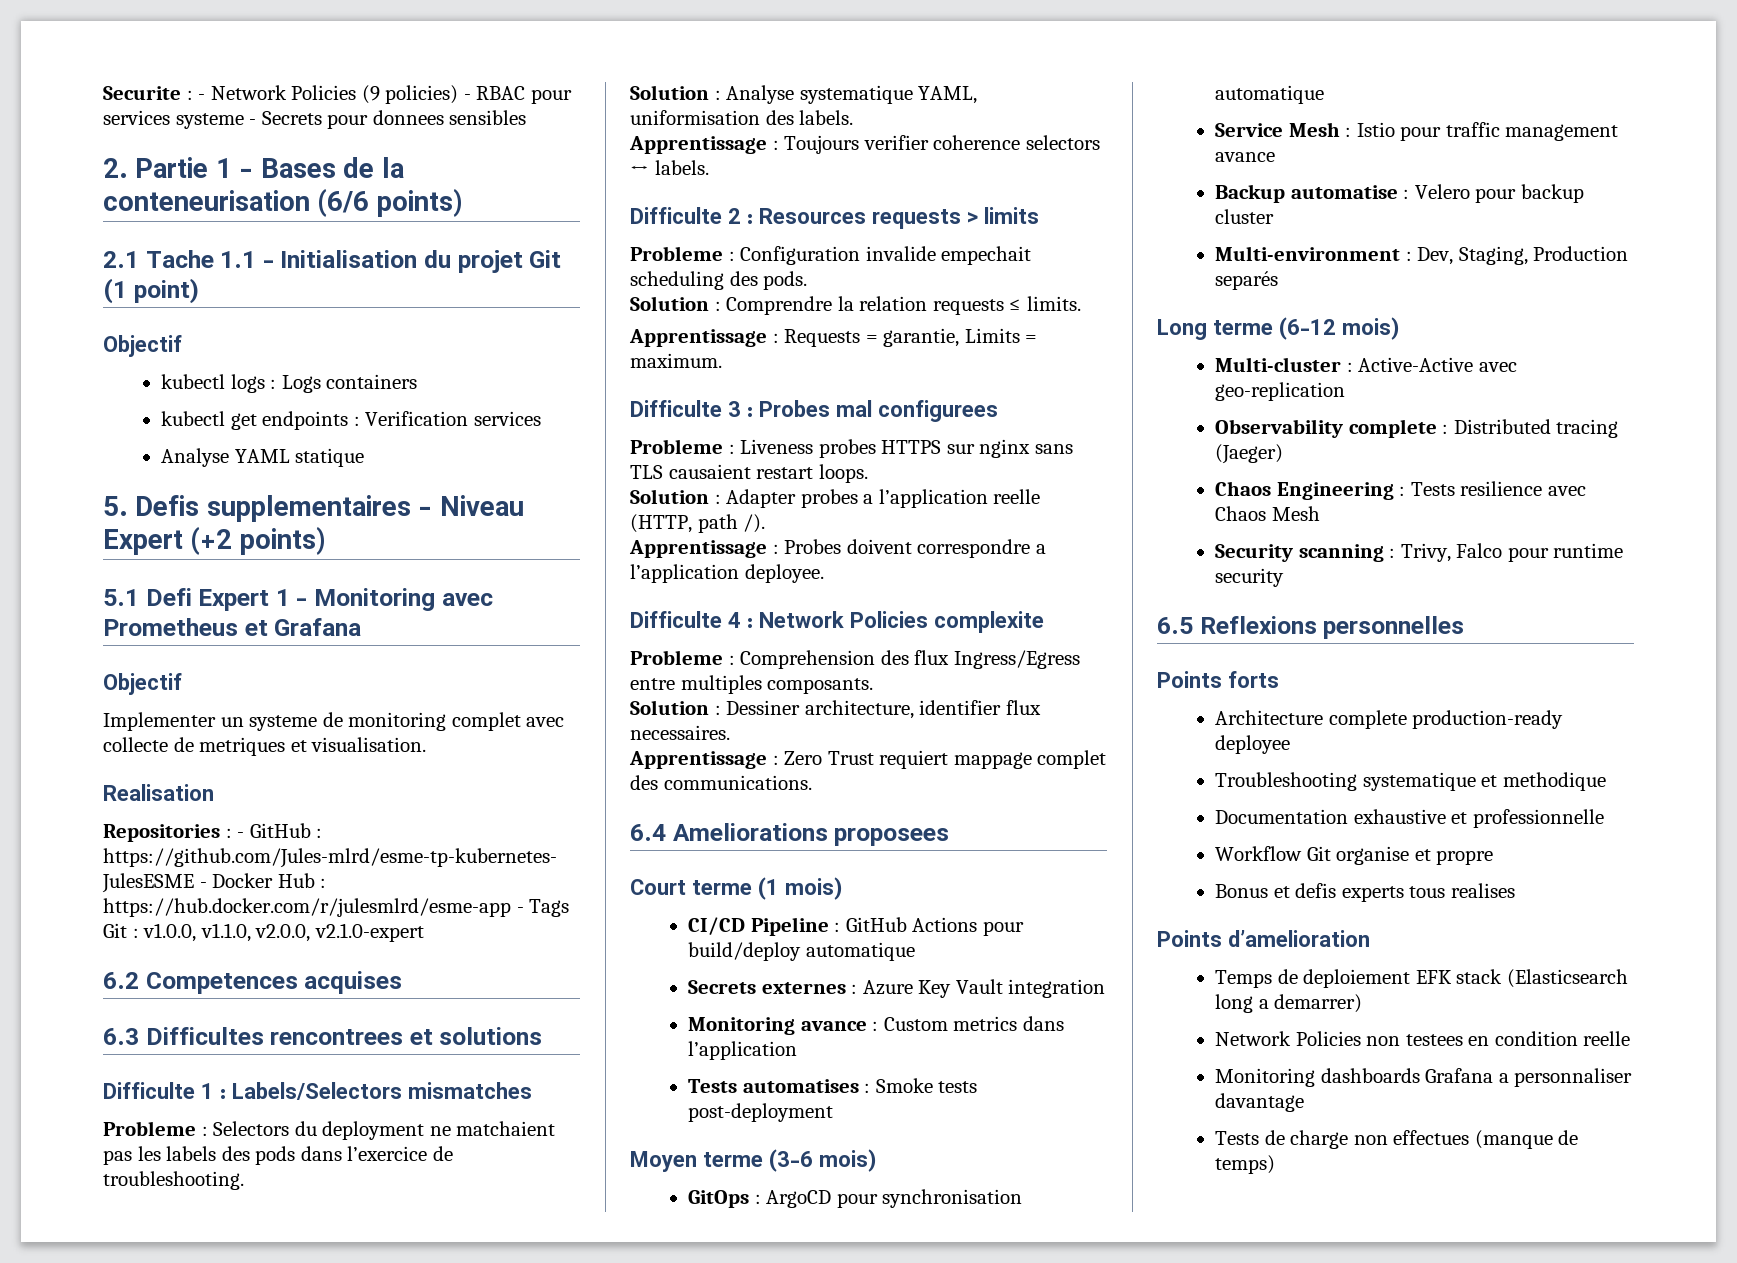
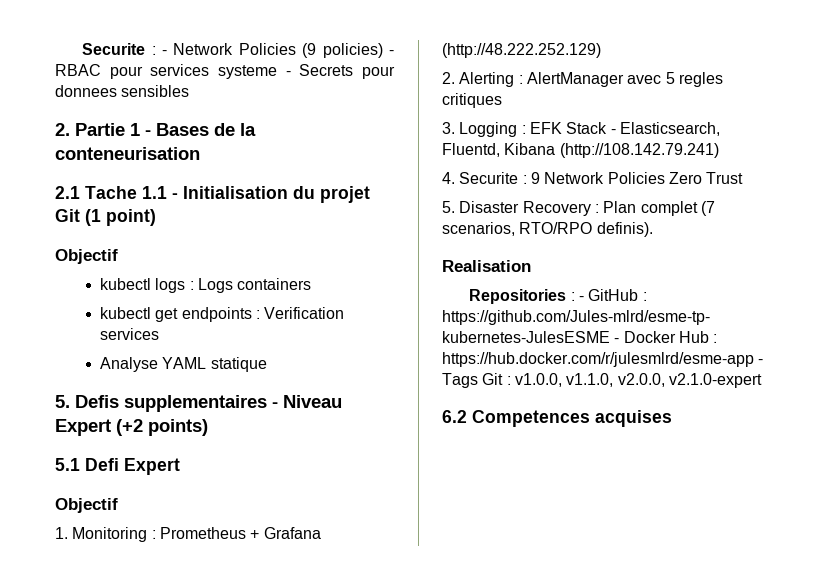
[317,188,463,217] (6/6 points) -> (200, 153) none
[275,588,493,611] [103,618,362,636] [103,673,182,695] [103,712,565,731] [103,737,427,756] 1 - Monitoring avec Prometheus et Grafana // Objectif // Implementer un systeme de monitoring complet avec collecte de metriques et visualisation. -> [55,498,118,513] [55,527,321,542] [442,43,601,58] [442,72,723,87] [442,93,502,108] [442,122,720,137] [442,143,719,158] [442,172,744,184] [442,201,715,216] [442,222,653,237] // Objectif // 1. Monitoring : Prometheus + Grafana (http://48.222.252.129) // 2. Alerting : AlertManager avec 5 regles critiques // 3. Logging : EFK Stack - Elasticsearch, Fluentd, Kibana (http://108.142.79.241) // 4. Securite : 9 Network Policies Zero Trust // 5. Disaster Recovery : Plan complet (7 scenarios, RTO/RPO definis).
[103,1027,543,1045] [103,1082,532,1100] [103,1121,556,1140] [103,1146,453,1165] [103,1171,244,1190] [630,85,978,104] [630,110,854,125] [629,135,1100,154] [630,160,709,175] [630,207,1039,229] [630,246,1032,265] [630,271,808,290] [630,296,1081,315] [629,328,1038,347] [630,353,722,368] [630,400,998,422] [630,439,1073,458] [630,464,868,483] [630,489,1041,508] [630,514,766,533] [629,539,1046,558] [630,564,824,583] [630,611,1044,633] [630,650,1080,669] [630,675,874,694] [630,700,1041,719] [630,725,730,740] [629,750,1107,769] [630,775,812,790] [630,823,950,846] [630,877,843,900] [688,917,1024,936] [688,942,915,961] [688,979,1106,998] [688,1016,1064,1035] [688,1041,798,1060] [688,1078,978,1093] [688,1103,834,1122] [630,1149,877,1172] [688,1189,1023,1208] [1215,85,1325,104] [1215,122,1619,141] [1215,152,1276,162] [1215,184,1584,203] [1215,209,1275,224] [1215,246,1629,265] [1215,271,1279,290] [1157,317,1400,340] [1215,357,1517,372] [1215,382,1346,401] [1215,419,1619,438] [1215,444,1284,464] [1215,481,1586,500] [1215,506,1320,521] [1215,543,1624,562] [1215,568,1285,587] [1157,616,1465,639] [1157,671,1279,688] [1215,710,1564,729] [1215,735,1291,754] [1215,772,1606,791] [1215,809,1604,828] [1215,846,1494,865] [1215,883,1515,902] [1157,930,1370,947] [1215,969,1628,988] [1215,994,1363,1013] [1215,1031,1631,1046] [1215,1068,1633,1087] [1215,1093,1305,1112] [1215,1130,1579,1149] [1215,1155,1276,1174] // 6.3 Difficultes rencontrees et solutions // Difficulte 1 : Labels/Selectors mismatches // Probleme : Selectors du deployment ne matchaient pas les labels des pods dans l’exercice de troubleshooting. // Solution : Analyse systematique YAML, uniformisation des labels. // Apprentissage : Toujours verifier coherence selectors ↔ labels. // Difficulte 2 : Resources requests > limits // Probleme : Configuration invalide empechait scheduling des pods. // Solution : Comprendre la relation requests ≤ limits. // Apprentissage : Requests = garantie, Limits = maximum. // Difficulte 3 : Probes mal configurees // Probleme : Liveness probes HTTPS sur nginx sans TLS causaient restart loops. // Solution : Adapter probes a l’application reelle (HTTP, path /). // Apprentissage : Probes doivent correspondre a l’application deployee. // Difficulte 4 : Network Policies complexite // Probleme : Comprehension des flux Ingress/Egress entre multiples composants. // Solution : Dessiner architecture, identifier flux necessaires. // Apprentissage : Zero Trust requiert mappage complet des communications. // 6.4 Ameliorations proposees // Court terme (1 mois) // CI/CD Pipeline : GitHub Actions pour build/deploy automatique // Secrets externes : Azure Key Vault integration // Monitoring avance : Custom metrics dans l’application // Tests automatises : Smoke tests post-deployment // Moyen terme (3-6 mois) // GitOps : ArgoCD pour synchronisation automatique // Service Mesh : Istio pour traffic management avance // Backup automatise : Velero pour backup cluster // Multi-environment : Dev, Staging, Production separés // Long terme (6-12 mois) // Multi-cluster : Active-Active avec geo-replication // Observability complete : Distributed tracing (Jaeger) // Chaos Engineering : Tests resilience avec Chaos Mesh // Security scanning : Trivy, Falco pour runtime security // 6.5 Reflexions personnelles // Points forts // Architecture complete production-ready deployee // Troubleshooting systematique et methodique // Documentation exhaustive et professionnelle // Workflow Git organise et propre // Bonus et defis experts tous realises // Points d’amelioration // Temps de deploiement EFK stack (Elasticsearch long a demarrer) // Network Policies non testees en condition reelle // Monitoring dashboards Grafana a personnaliser davantage // Tests de charge non effectues (manque de temps) -> (672, 418) none

